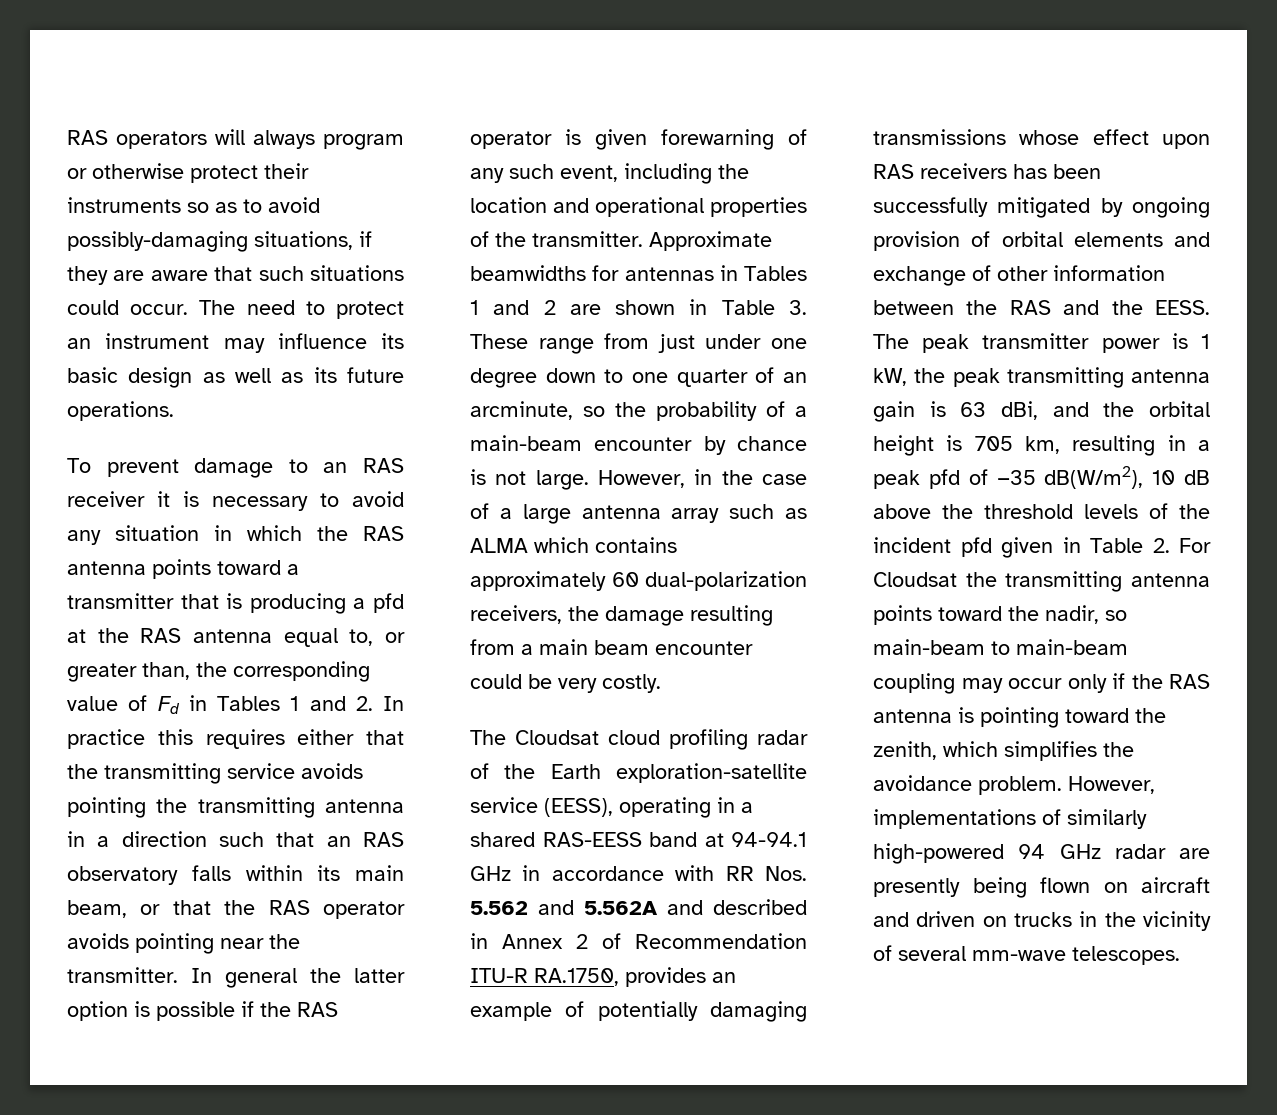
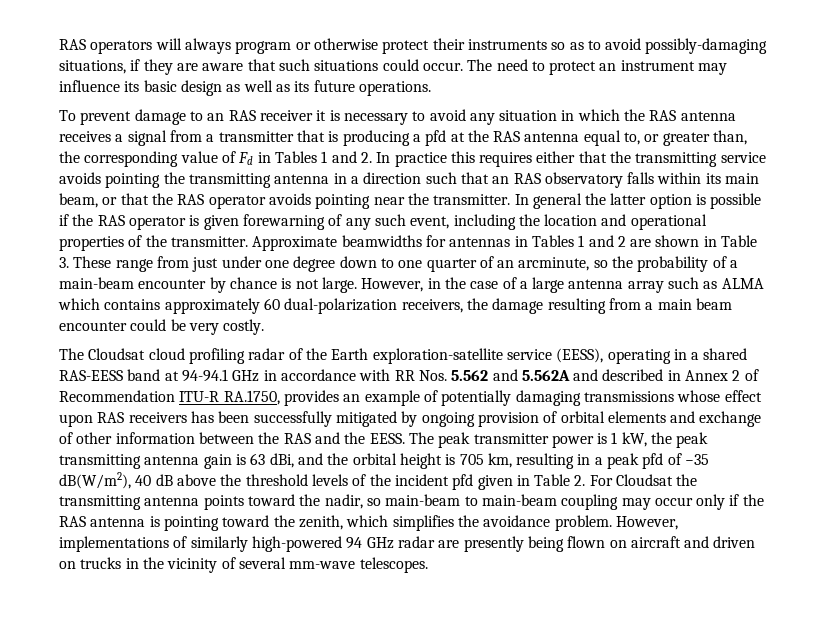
[152,559,281,579] points toward -> [59,130,202,146] receives a signal from
[1152,470,1176,485] 10 -> [135,475,152,486] 40

